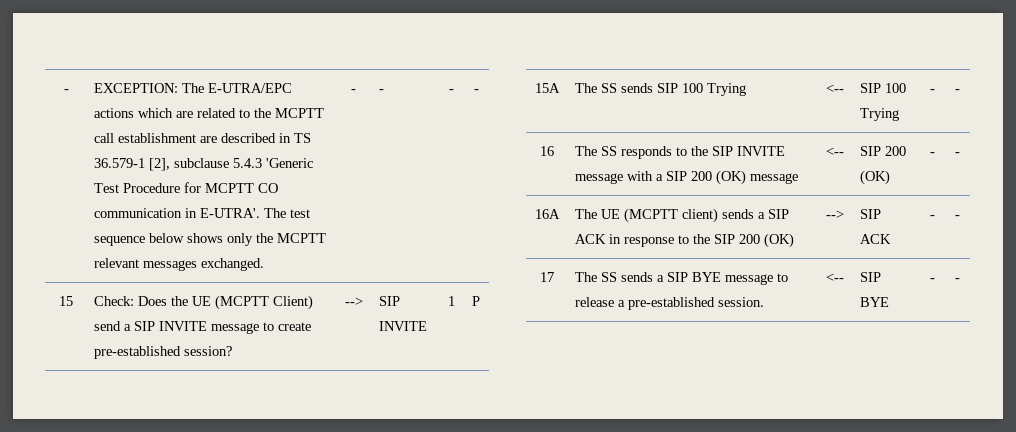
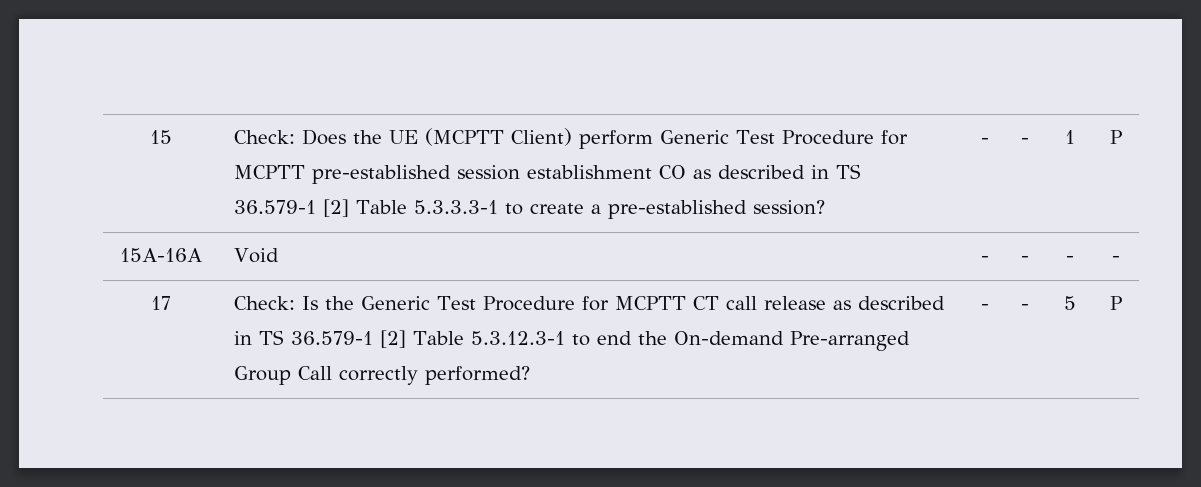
[63,89,69,93] [94,83,293,93] [94,108,325,118] [94,133,312,143] [94,158,314,171] [94,182,279,193] [94,208,311,218] [94,233,327,246] [94,258,265,271] - | EXCEPTION: The E-UTRA/EPC actions which are related to the MCPTT call establishment are described in TS 36.579-1 [2], subclause 5.4.3 'Generic Test Procedure for MCPTT CO communication in E-UTRA'. The test sequence below shows only the MCPTT relevant messages exchanged. -> [150,130,172,144] [234,128,908,149] [234,164,862,184] [234,199,825,219] [980,138,989,144] [1021,138,1030,144] [1065,130,1075,144] [1109,130,1122,144] [120,248,202,262] [234,248,280,263] 15 | Check: Does the UE (MCPTT Client) perform Generic Test Procedure for MCPTT pre-established session establishment CO as described in TS 36.579-1 [2] Table 5.3.3.3-1 to create a pre-established session? | - | - | 1 | P // 15A-16A | Void
[59,296,73,306] [94,295,314,310] [94,321,312,334] [94,346,233,359] [344,297,363,306] [379,296,401,306] [379,321,428,331] [447,296,455,306] [472,296,480,306] [535,83,560,93] [575,83,747,96] [825,84,844,93] [860,83,907,93] [860,108,900,121] [929,89,935,93] [954,89,960,93] [540,146,554,156] [575,146,786,159] [575,170,799,185] [825,147,844,156] [860,146,907,156] [860,170,891,185] [929,152,935,156] [954,152,960,156] [535,209,560,219] [575,208,790,223] [575,233,795,248] [825,210,844,219] [860,209,882,219] [860,234,892,244] [929,215,935,219] [954,215,960,219] [540,272,554,282] [575,272,789,285] [575,297,765,310] [825,273,844,282] [860,272,882,282] [860,297,890,307] [929,278,935,282] [954,278,960,282] 15 | Check: Does the UE (MCPTT Client) send a SIP INVITE message to create pre-established session? | --> | SIP INVITE | 1 | P // 15A | The SS sends SIP 100 Trying | <-- | SIP 100 Trying | - | - // 16 | The SS responds to the SIP INVITE message with a SIP 200 (OK) message | <-- | SIP 200 (OK) | - | - // 16A | The UE (MCPTT client) sends a SIP ACK in response to the SIP 200 (OK) | --> | SIP ACK | - | - // 17 | The SS sends a SIP BYE message to release a pre-established session. | <-- | SIP BYE | - | - -> [151,296,171,310] [234,296,945,311] [234,330,910,351] [234,366,531,385] [980,304,989,310] [1021,304,1030,310] [1064,296,1076,310] [1109,296,1122,310] 17 | Check: Is the Generic Test Procedure for MCPTT CT call release as described in TS 36.579-1 [2] Table 5.3.12.3-1 to end the On-demand Pre-arranged Group Call correctly performed? | - | - | 5 | P

